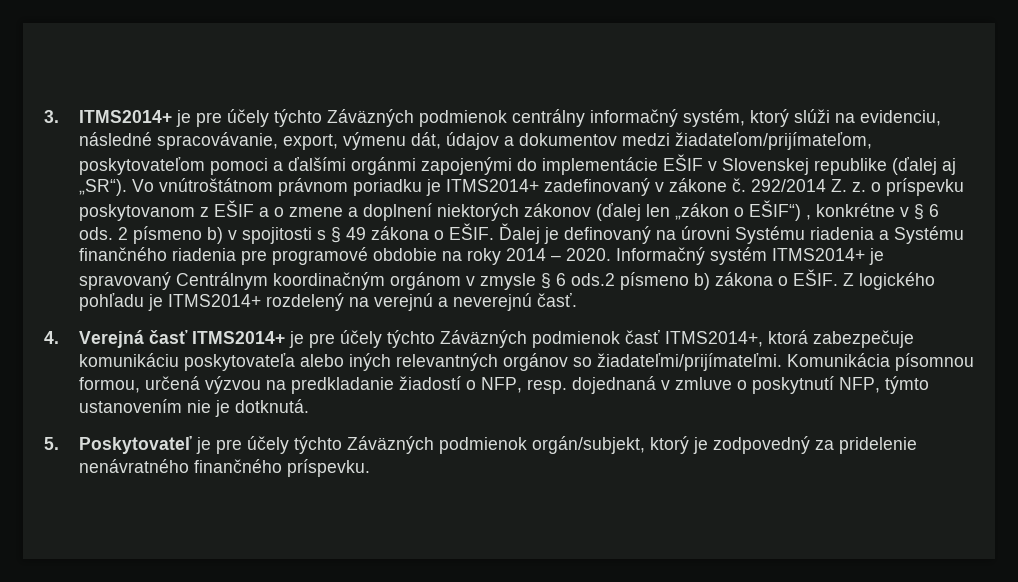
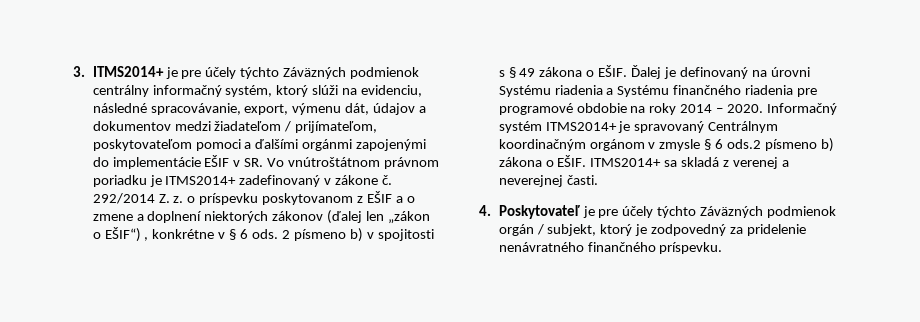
[674,132,872,150] žiadateľom/prijímateľom, -> [214,121,378,133] žiadateľom / prijímateľom,
[721,157,956,175] [78,179,127,196] Slovenskej republike (ďalej aj „SR“). -> [244,158,264,167] SR.
[842,272,935,290] [78,293,577,311] [44,330,914,348] [78,353,974,371] [78,376,929,394] [78,399,309,417] [44,437,59,450] Z logického pohľadu je ITMS2014+ rozdelený na verejnú a neverejnú časť. // 4. Verejná časť ITMS2014+ je pre účely týchto Záväzných podmienok časť ITMS2014+, ktorá zabezpečuje komunikáciu poskytovateľa alebo iných relevantných orgánov so žiadateľmi/prijímateľmi. Komunikácia písomnou formou, určená výzvou na predkladanie žiadostí o NFP, resp. dojednaná v zmluve o poskytnutí NFP, týmto ustanovením nie je dotknutá. // 5. -> [590,157,789,169] [498,175,598,187] [479,205,491,216] ITMS2014+ sa skladá z verenej a neverejnej časti. // 4.
[531,436,645,454] orgán/subjekt, -> [498,224,597,236] orgán / subjekt,

